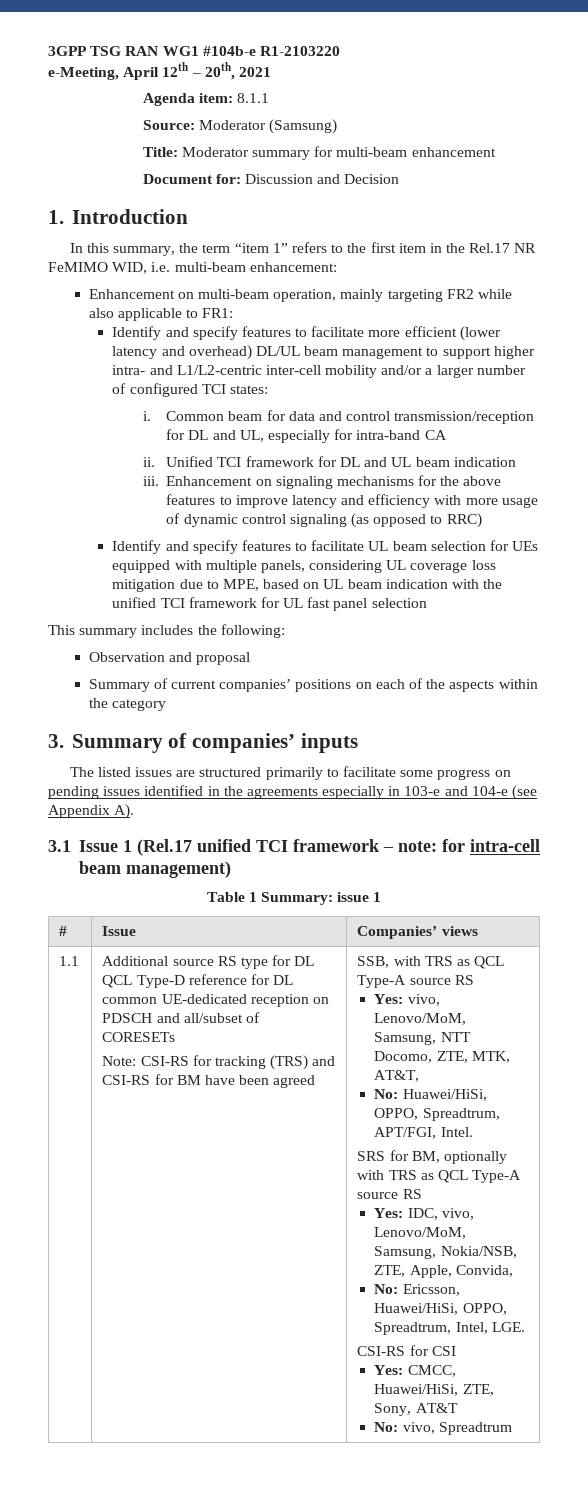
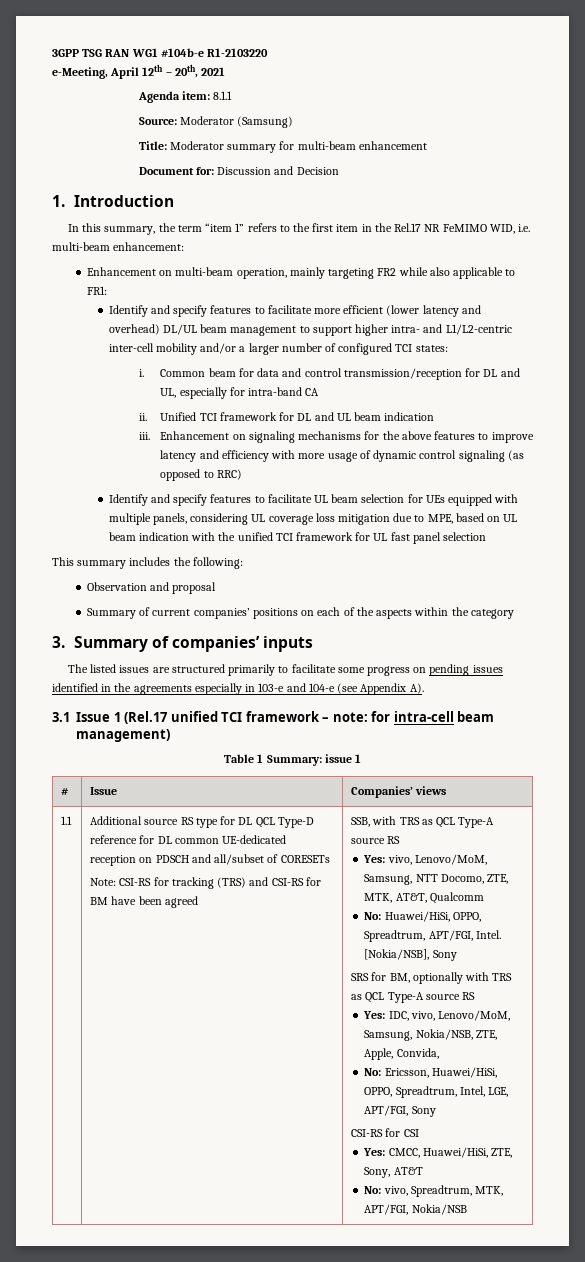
(420, 1076) none -> [429,892,484,904] Qualcomm
(473, 1132) none -> [364,949,457,961] [Nokia/NSB], Sony
[491,1322,525,1332] LGE. -> [487,1087,508,1097] [364,1105,436,1117] LGE, APT/FGI, Sony
[438,1422,512,1435] Spreadtrum -> [410,1185,503,1197] [364,1204,467,1215] Spreadtrum, MTK, APT/FGI, Nokia/NSB

